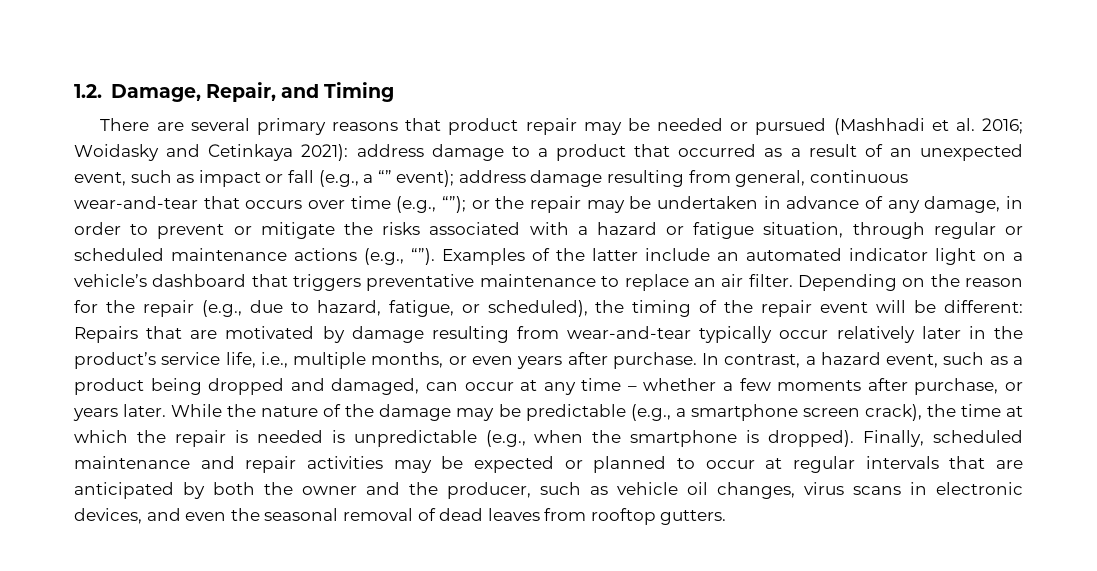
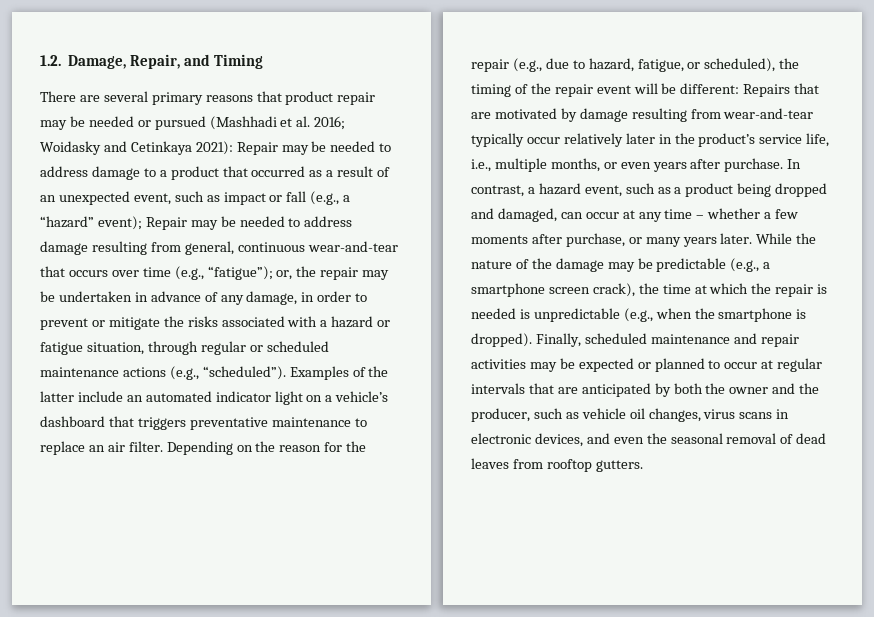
(349, 152) none -> [236,141,392,155] Repair may be needed to
[377,170,455,187] “” event); -> [40,216,301,230] “hazard” event); Repair may be needed to
[442,196,490,213] “”); or -> [207,266,293,280] “fatigue”); or,
[411,248,435,265] “”). -> [202,366,286,380] “scheduled”).
(1024, 386) none -> [645,237,681,247] many

